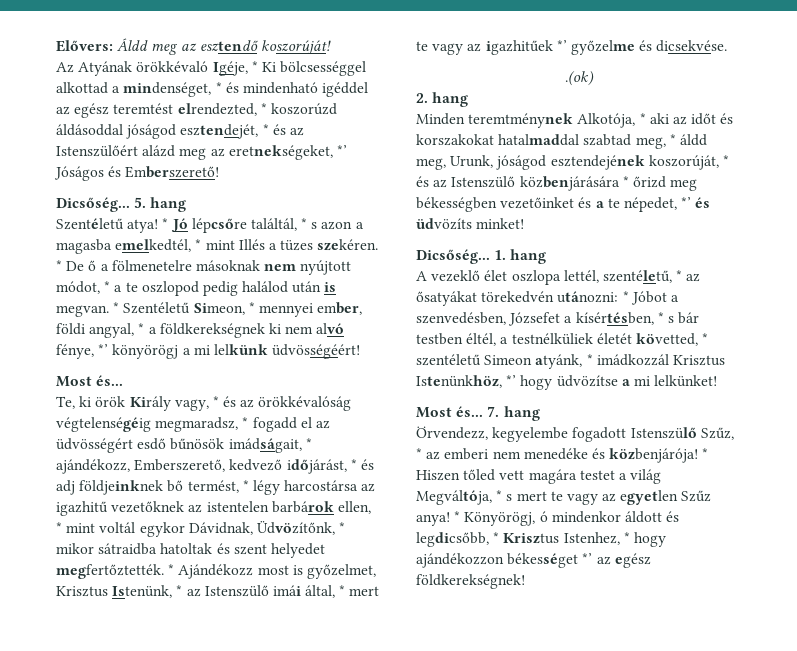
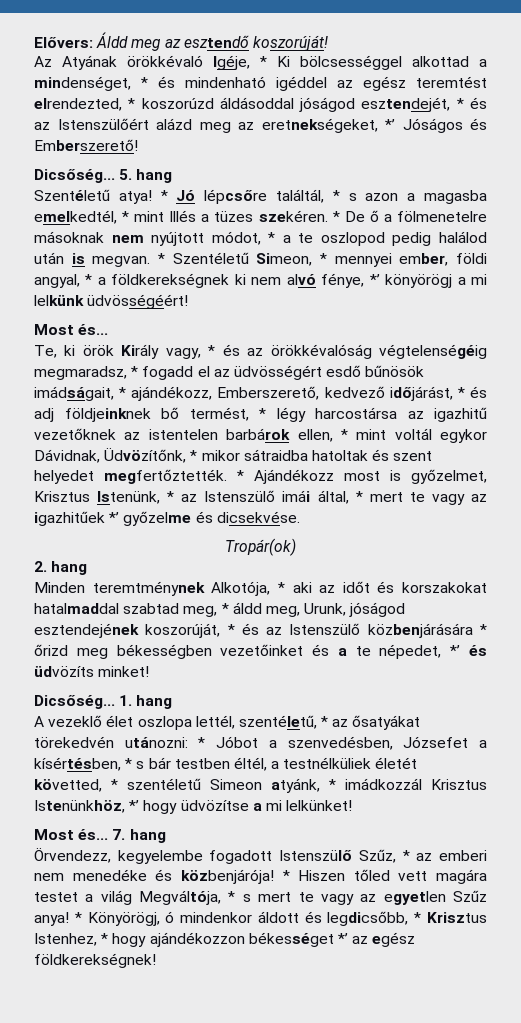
[564,71,594,86] .(ok) -> [225,538,296,556] Tropár(ok)

